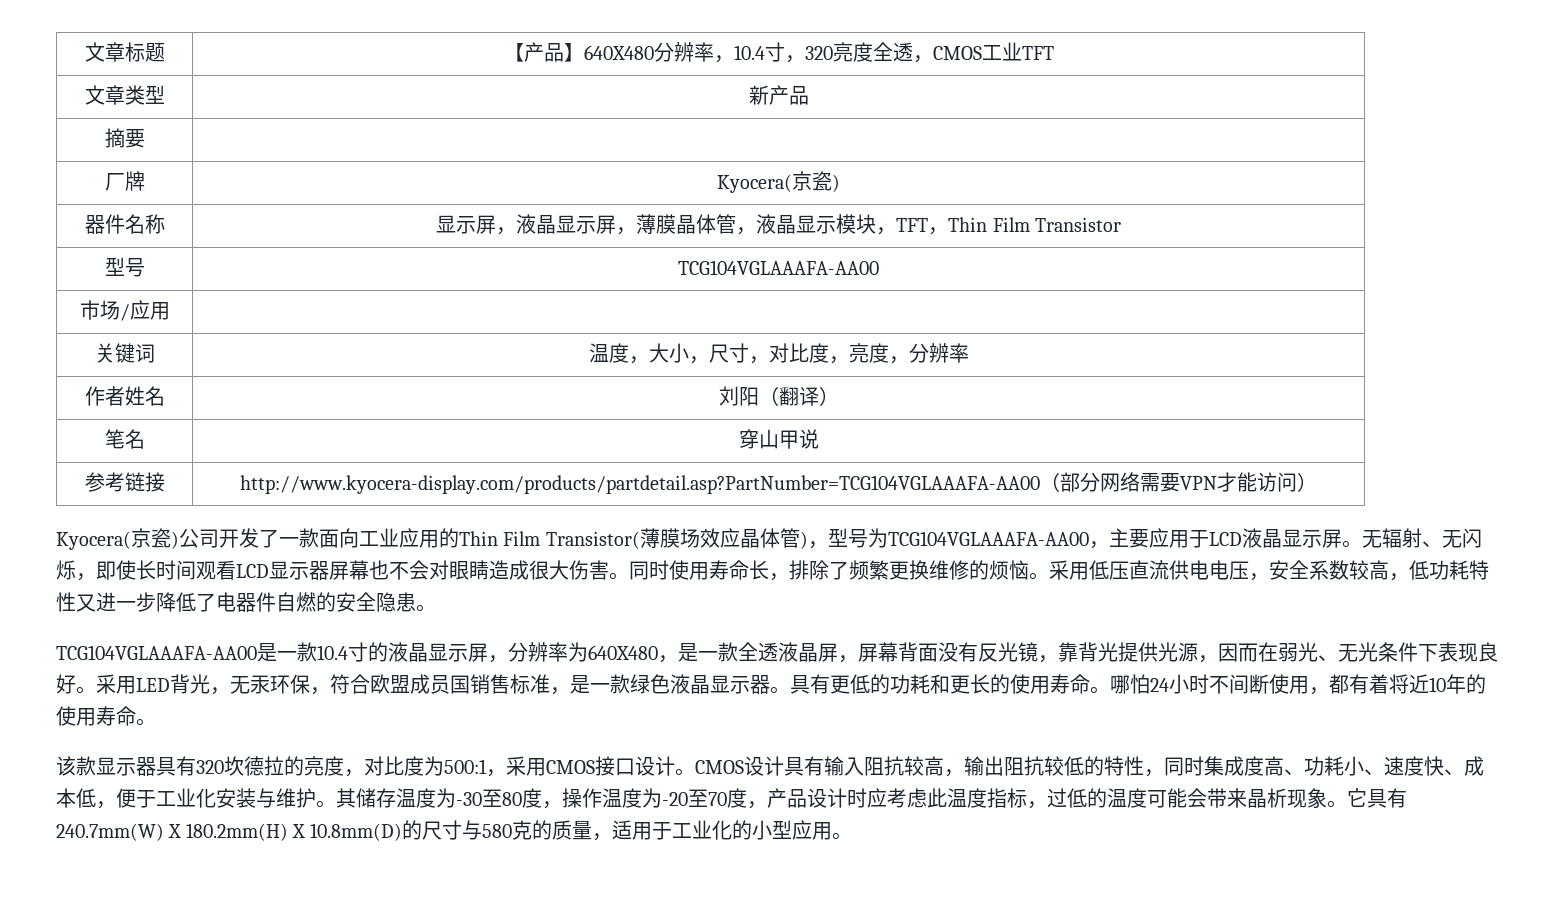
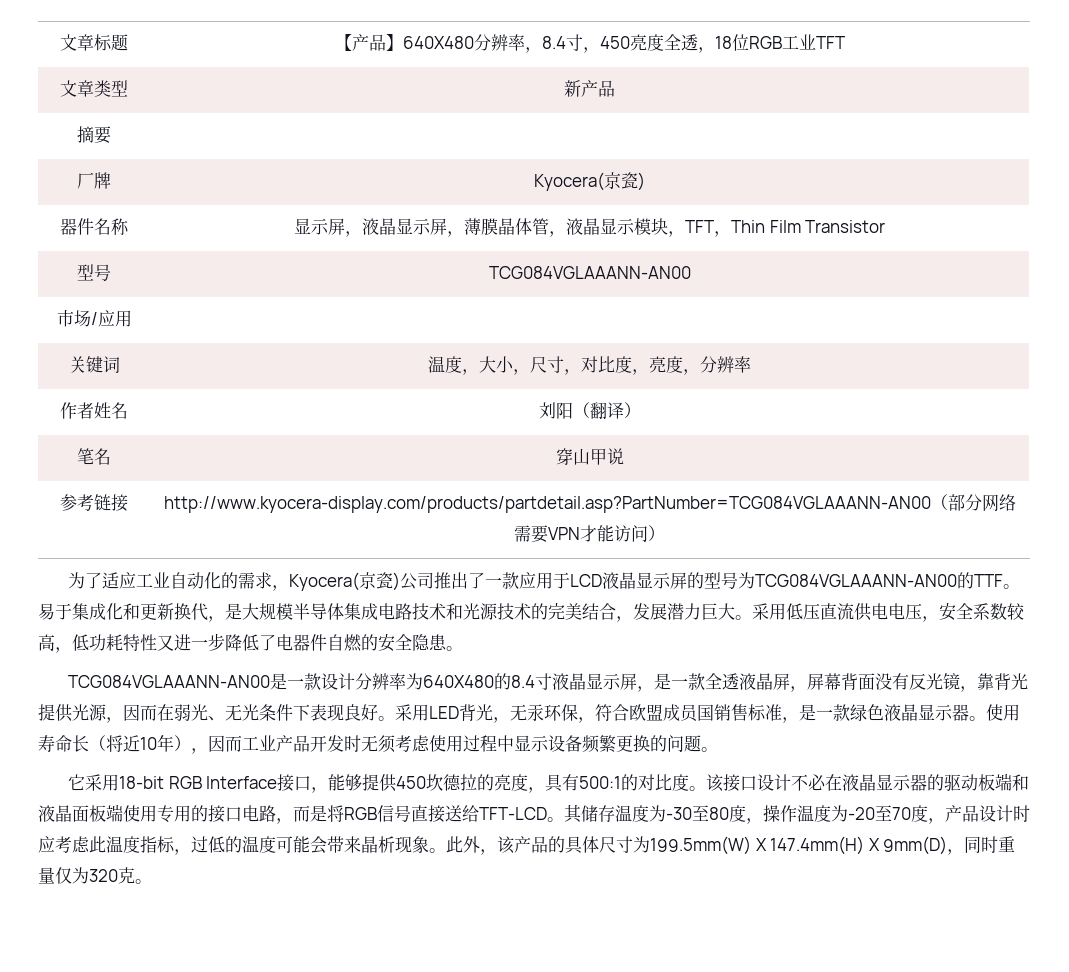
[733,42,982,63] 10.4寸，320亮度全透，CMOS -> [541,34,782,53] 8.4寸，450亮度全透，18位RGB
[678,260,879,275] TCG104VGLAAAFA-AA00 -> [488,266,691,279] TCG084VGLAAANN-AN00
[239,475,1040,494] http://www.kyocera-display.com/products/partdetail.asp?PartNumber=TCG104VGLAAAFA-AA00 -> [163,496,931,513] http://www.kyocera-display.com/products/partdetail.asp?PartNumber=TCG084VGLAAANN-AN00
[56,528,1149,550] Kyocera(京瓷)公司开发了一款面向工业应用的Thin Film Transistor(薄膜场效应晶体管)，型号为TCG104VGLAAAFA-AA00，主要 -> [67,572,519,591] 为了适应工业自动化的需求，Kyocera(京瓷)公司推出了一款
[1341,528,1482,548] [56,560,1029,581] 。无辐射、无闪烁，即使长时间观看LCD显示器屏幕也不会对眼睛造成很大伤害。同时使用寿命长，排除了频繁更换维修的烦恼 -> [686,572,1020,589] [38,603,735,622] 的型号为TCG084VGLAAANN-AN00的TTF。易于集成化和更新换代，是大规模半导体集成电路技术和光源技术的完美结合，发展潜力巨大
[56,642,658,663] TCG104VGLAAAFA-AA00是一款10.4寸的液晶显示屏，分辨率为640X480 -> [67,673,637,690] TCG084VGLAAANN-AN00是一款设计分辨率为640X480的8.4寸液晶显示屏
[790,674,1486,695] [56,706,156,726] [56,756,1484,777] [56,788,316,809] 具有更低的功耗和更长的使用寿命。哪怕24小时不间断使用，都有着将近10年的使用寿命。 // 该款显示器具有320坎德拉的亮度，对比度为500:1，采用CMOS接口设计。CMOS设计具有输入阻抗较高，输出阻抗较低的特性，同时集成度高、功耗小、速度快、成本低，便于工业化安装与维护 -> [986,704,1020,721] [38,734,718,754] [67,773,1030,793] [38,804,547,824] 使用寿命长（将近10年），因而工业产品开发时无须考虑使用过程中显示设备频繁更换的问题。 // 它采用18-bit RGB Interface接口，能够提供450坎德拉的亮度，具有500:1的对比度。该接口设计不必在液晶显示器的驱动板端和液晶面板端使用专用的接口电路，而是将RGB信号直接送给TFT-LCD
[1347,788,1407,808] [56,820,832,841] 它具有240.7mm(W) X 180.2mm(H) X 10.8mm(D)的尺寸与580克的质量，适用于工业化的小型应用 -> [446,836,1016,855] [38,867,135,884] 此外，该产品的具体尺寸为199.5mm(W) X 147.4mm(H) X 9mm(D)，同时重量仅为320克

